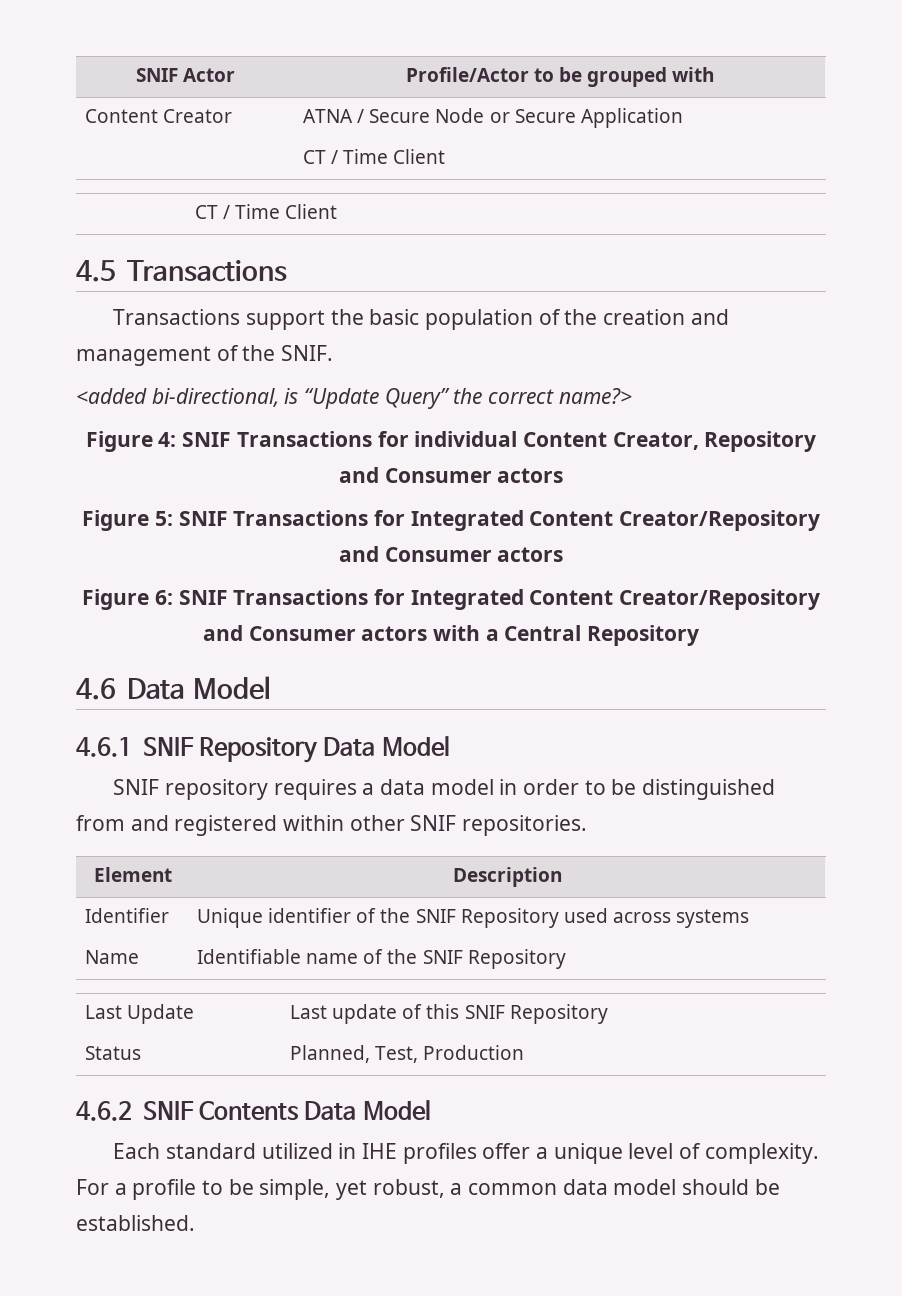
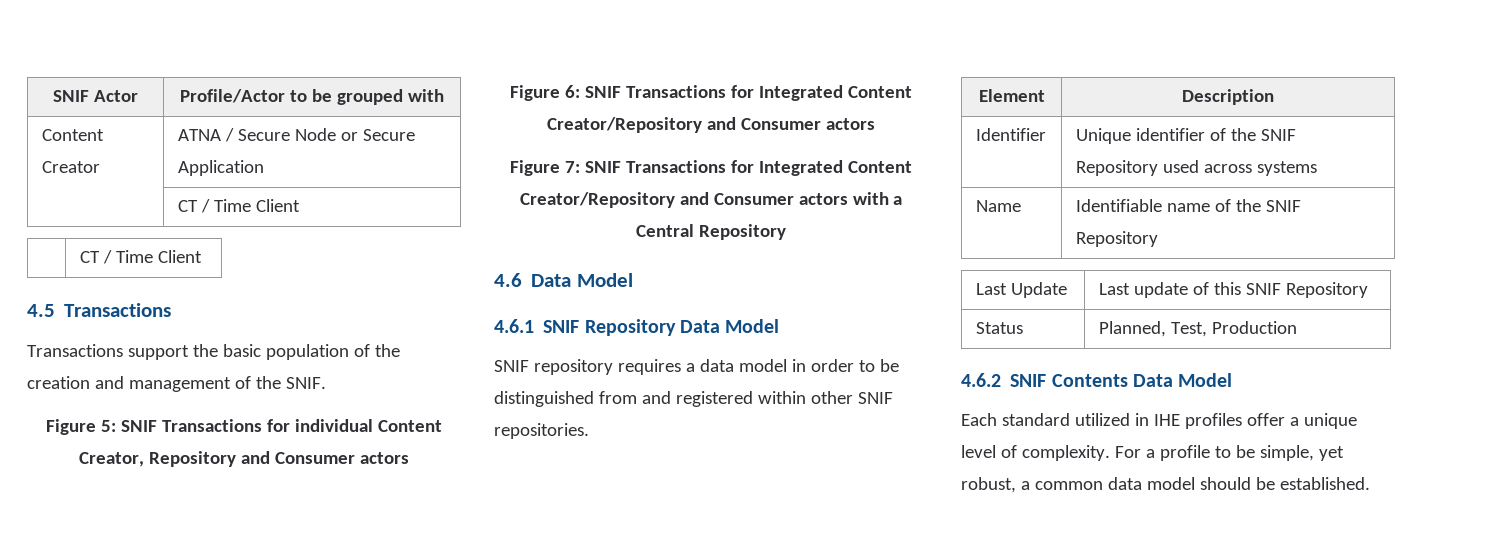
[76,388,632,409] [85,431,177,452] // <added bi-directional, is “Update Query” the correct name?> // Figure 4: -> [46,419,117,435] // Figure 5:
[154,511,173,526] 5: -> [565,85,581,98] 6:
[154,590,173,605] 6: -> [565,161,581,173] 7:

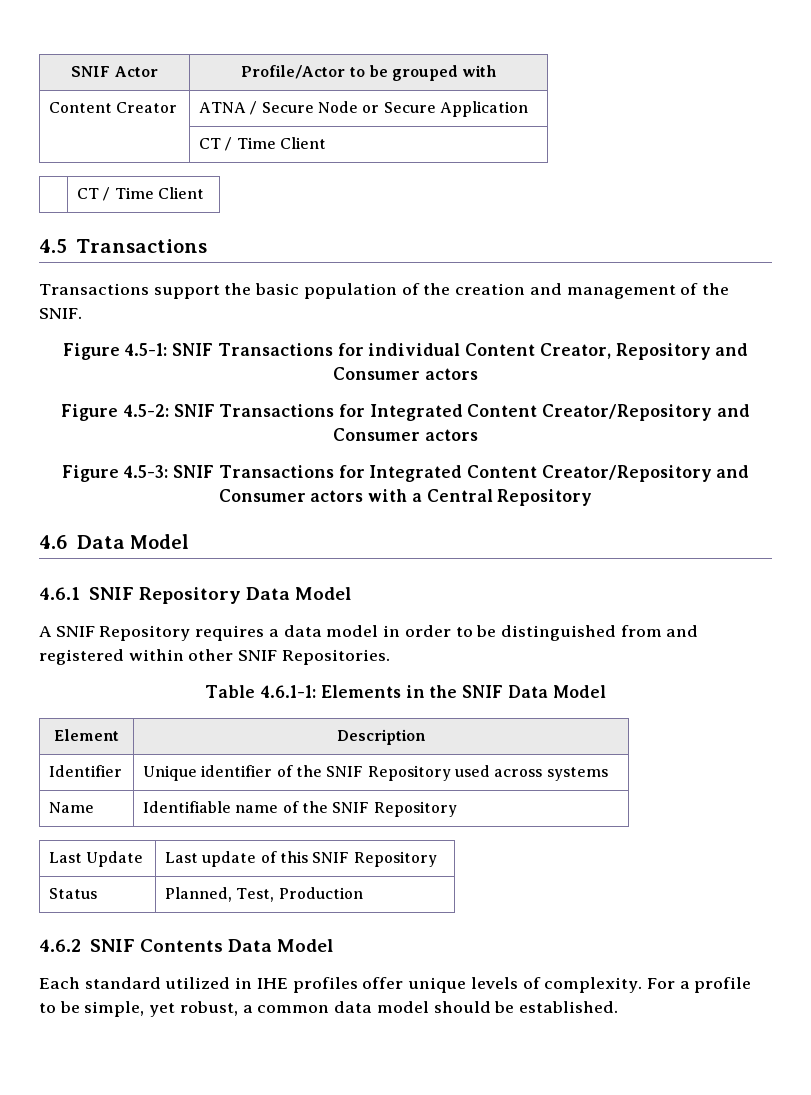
[101,420,117,432] 5: -> [124,343,168,356] 4.5-1:
[565,85,581,98] 6: -> [122,404,169,417] 4.5-2:
[565,161,581,173] 7: -> [123,465,169,478] 4.5-3:
[494,359,613,375] SNIF repository -> [39,625,191,641] A SNIF Repository
[494,423,589,439] repositories. -> [281,649,390,665] [205,685,606,698] Repositories. // Table 4.6.1-1: Elements in the SNIF Data Model
[1289,413,1357,429] [961,445,996,458] a unique level -> [408,977,518,993] unique levels

